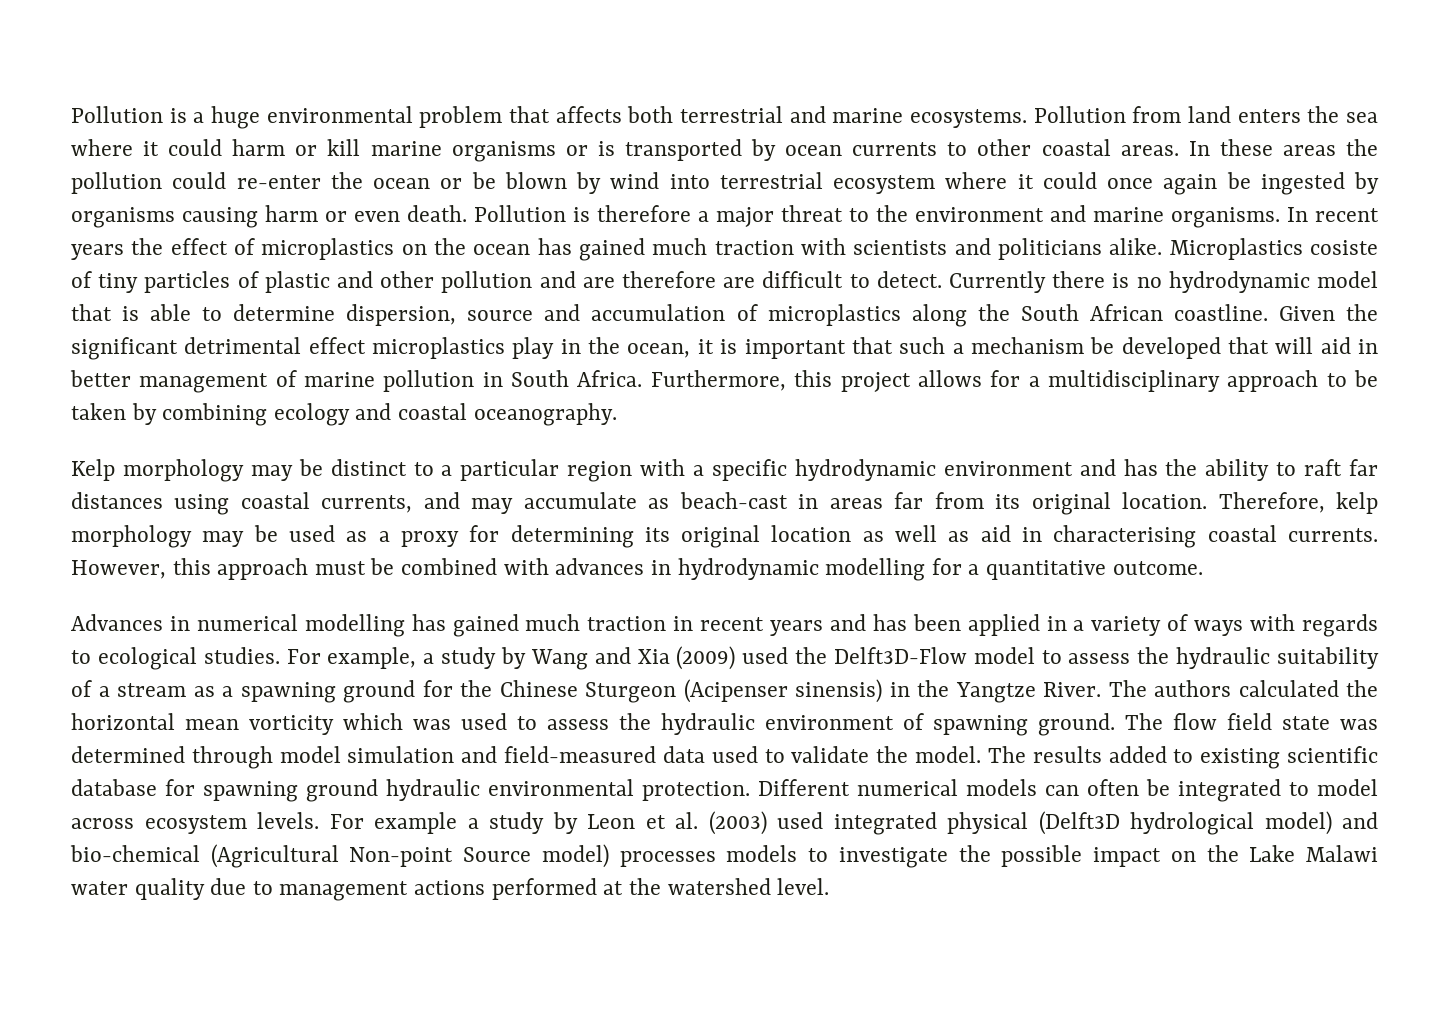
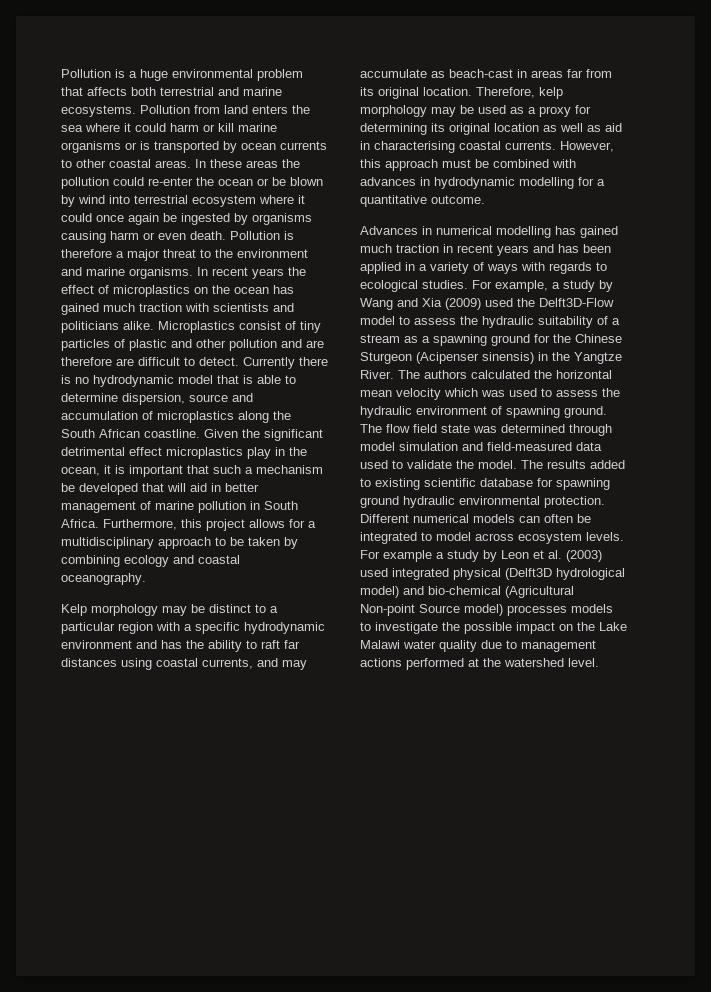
[1310,240,1378,255] cosiste -> [239,321,281,330] consist
[249,715,334,735] vorticity -> [396,388,441,400] velocity

